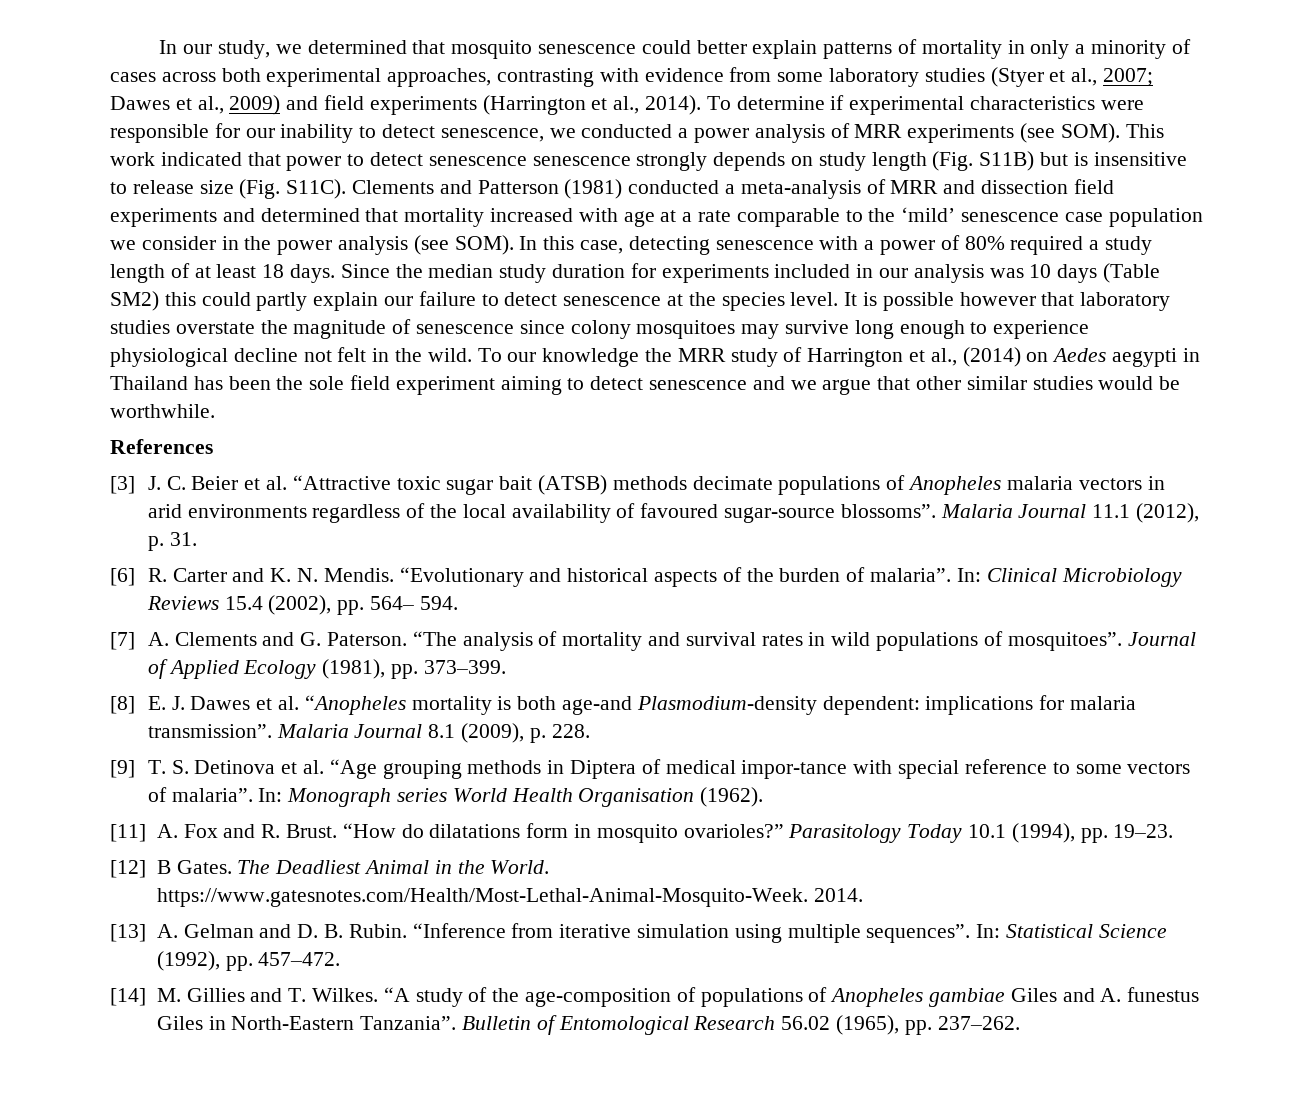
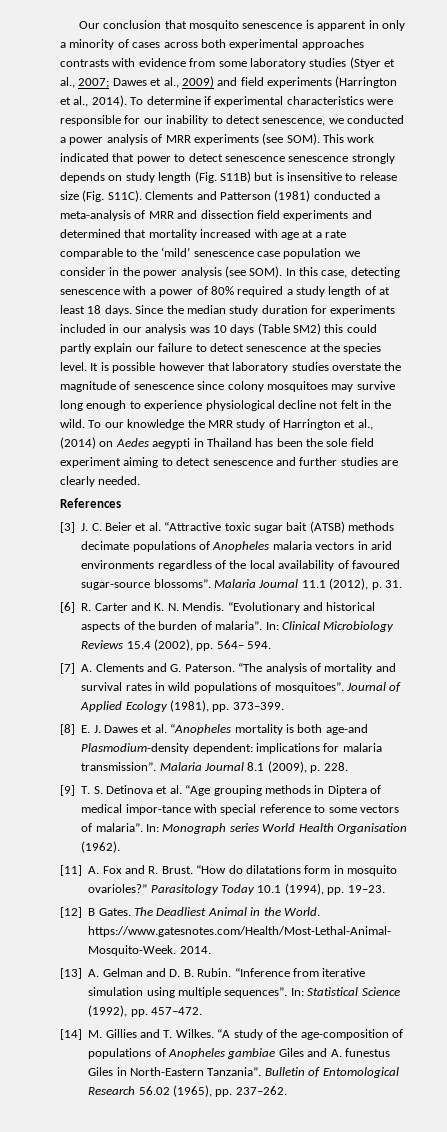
[159,39,1002,59] In our study, we determined that mosquito senescence could better explain patterns of mortality -> [78,20,367,31] Our conclusion that mosquito senescence is apparent
[387,68,595,87] approaches, contrasting -> [301,39,364,50] [60,59,109,67] approaches contrasts
[790,376,1181,395] [110,404,215,418] we argue that other similar studies would be worthwhile. -> [299,457,398,466] [60,476,141,487] further studies are clearly needed.

